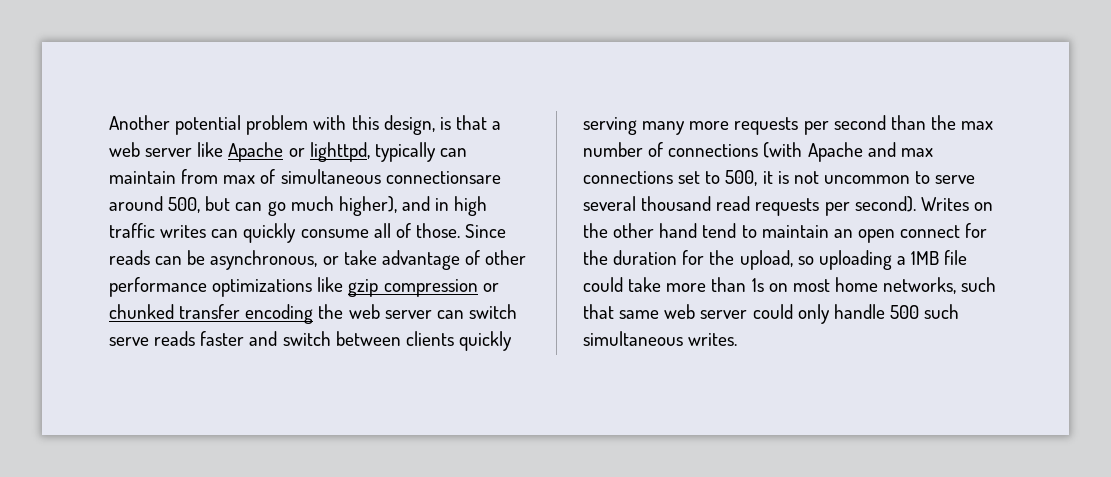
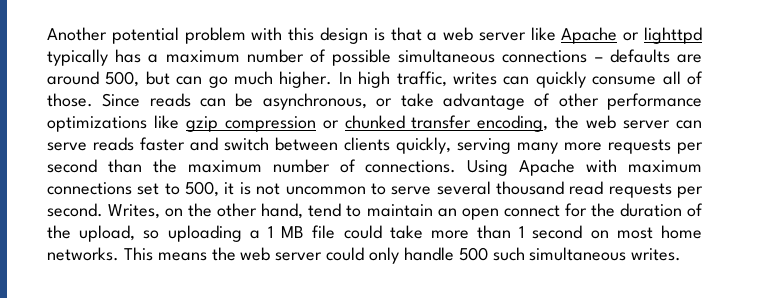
[383,115,435,135] design, -> [319,27,368,44] design
[309,142,467,162] [109,169,501,184] lighttpd, typically can maintain from max of simultaneous connectionsare -> [644,27,702,44] [47,49,702,66] lighttpd typically has a maximum number of possible simultaneous connections – defaults are
[338,196,488,216] [109,223,155,238] higher), and in high traffic -> [279,71,447,88] higher. In high traffic,
[245,304,314,324] encoding -> [477,115,549,132] encoding,
[468,304,517,319] switch -> (702, 124) none
[458,331,512,351] quickly -> [396,137,451,154] quickly,
[961,121,994,130] [583,142,933,162] max number of connections (with Apache and max -> [187,159,702,176] maximum number of connections. Using Apache with maximum
[854,196,969,212] second). Writes -> [47,203,161,219] second. Writes,
[659,223,698,238] hand -> [261,203,304,219] hand,
[682,250,705,265] for -> [687,203,704,217] of
[911,251,940,265] 1MB -> [267,226,305,238] 1 MB
[751,278,764,292] 1s -> [519,225,583,239] 1 second
[883,277,997,294] [583,304,660,319] networks, such that same -> [47,247,236,261] networks. This means the

